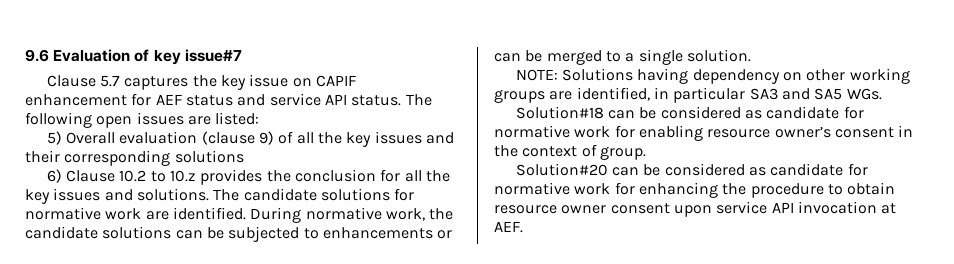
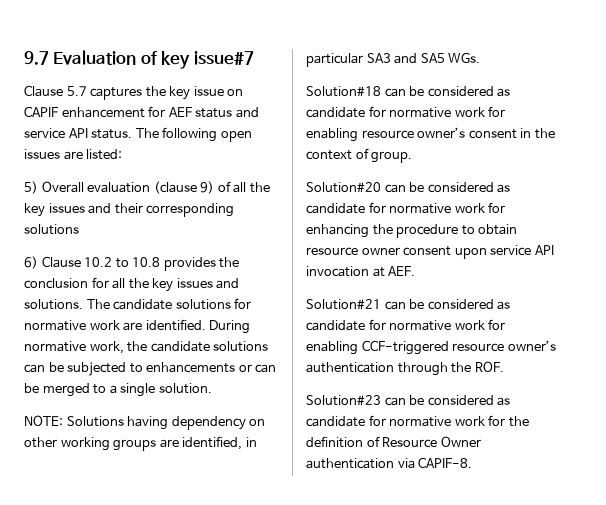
[25,49,49,62] 9.6 -> [24,51,49,65] 9.7
[169,170,196,182] 10.z -> [132,257,161,267] 10.8
(523, 227) none -> [306,299,511,310] [306,319,506,331] [306,340,556,355] [306,361,504,376] [306,395,511,406] [306,415,529,427] [306,436,481,448] [306,457,473,469] // Solution#21 can be considered as candidate for normative work for enabling CCF-triggered resource owner’s authentication through the ROF. // Solution#23 can be considered as candidate for normative work for the definition of Resource Owner authentication via CAPIF-8.

